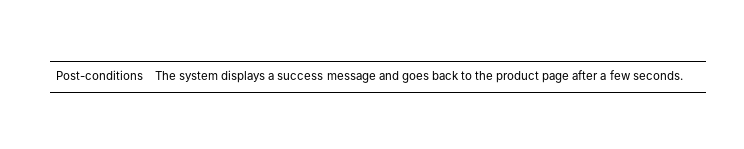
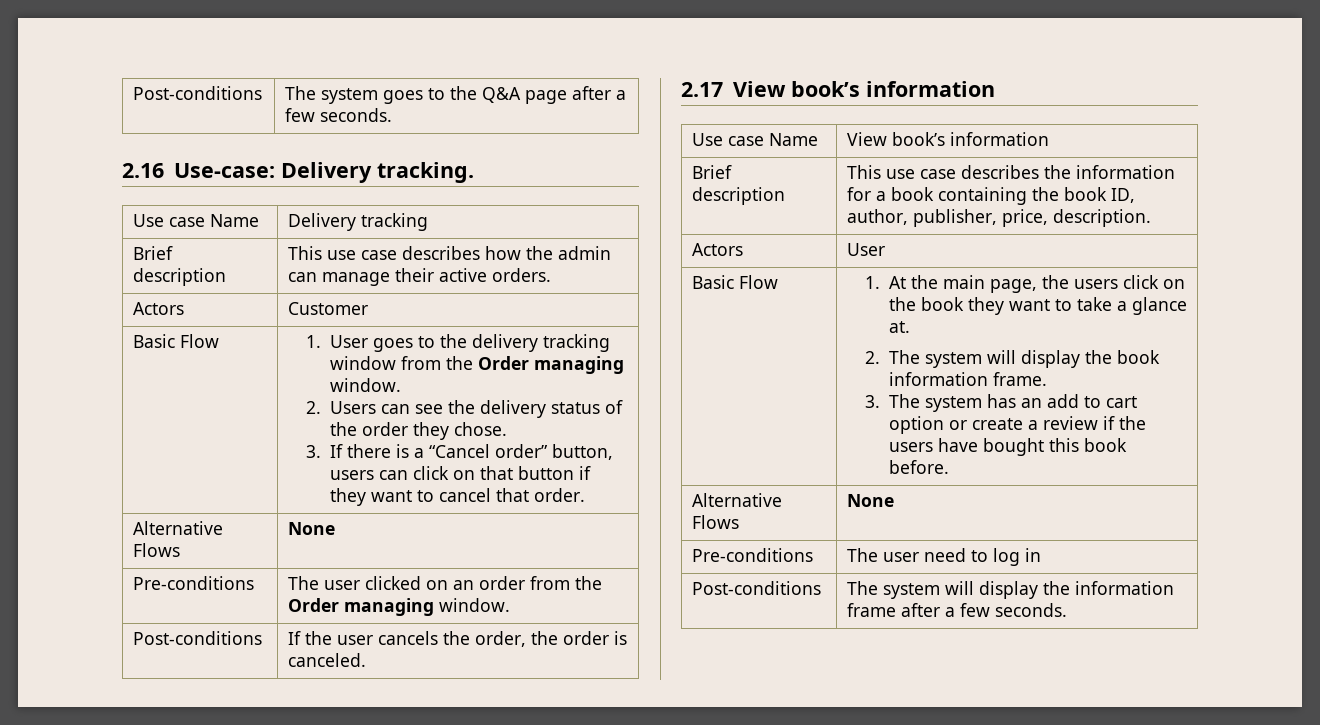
[55,70,143,80] [154,70,540,83] Post-conditions | The system displays a success message and goes back to the product -> [133,86,263,100] [285,86,522,104] Post-conditions | The system goes to the Q&A
(683, 75) none -> [122,162,474,183] [133,214,260,227] [288,213,429,231] [133,246,174,260] [133,268,227,286] [288,246,612,260] [288,268,552,286] [133,302,185,315] [288,302,369,315] [133,334,220,348] [305,334,610,352] [329,356,624,374] [329,378,401,392] [305,400,623,418] [329,422,507,440] [305,444,613,460] [329,466,591,480] [329,488,585,506] [133,521,224,535] [133,543,181,557] [288,522,336,535] [133,576,255,590] [288,576,603,590] [288,598,511,616] [133,631,263,645] [288,631,628,647] [288,653,367,667] [681,81,995,97] [692,133,819,146] [847,132,1050,146] [692,165,733,179] [692,187,786,205] [847,165,1176,179] [847,187,1136,205] [847,209,1152,227] [692,243,744,256] [847,243,886,256] [692,275,779,289] [864,275,1185,293] [888,297,1187,315] [888,321,910,333] [864,350,1160,368] [888,372,1047,386] [864,394,1137,412] [888,416,1146,434] [888,438,1127,456] [888,460,949,474] [692,493,783,507] [692,515,740,529] [847,494,895,507] [692,548,814,562] [847,548,1042,566] [692,581,822,595] [847,581,1175,599] [847,603,1068,617] // 2.16 Use-case: Delivery tracking. // Use case Name | Delivery tracking // Brief description | This use case describes how the admin can manage their active orders. // Actors | Customer // Basic Flow | 1. User goes to the delivery tracking window from the Order managing window. // 2. Users can see the delivery status of the order they chose. // 3. If there is a “Cancel order” button, users can click on that button if they want to cancel that order. // Alternative Flows | None // Pre-conditions | The user clicked on an order from the Order managing window. // Post-conditions | If the user cancels the order, the order is canceled. // 2.17 View book’s information // Use case Name | View book’s information // Brief description | This use case describes the information for a book containing the book ID, author, publisher, price, description. // Actors | User // Basic Flow | 1. At the main page, the users click on the book they want to take a glance at. // 2. The system will display the book information frame. // 3. The system has an add to cart option or create a review if the users have bought this book before. // Alternative Flows | None // Pre-conditions | The user need to log in // Post-conditions | The system will display the information frame after a few seconds.

